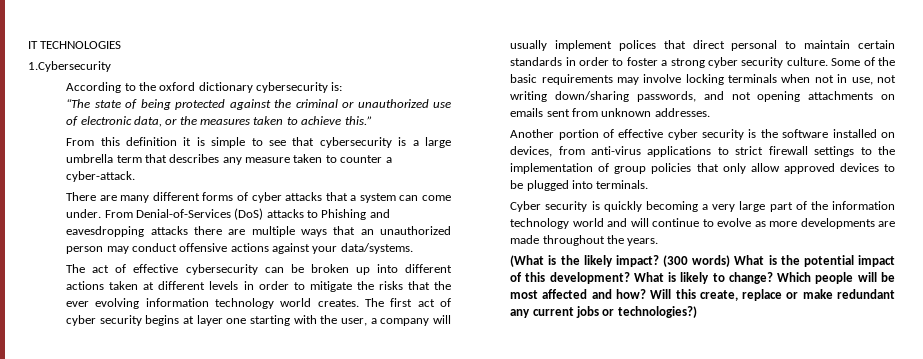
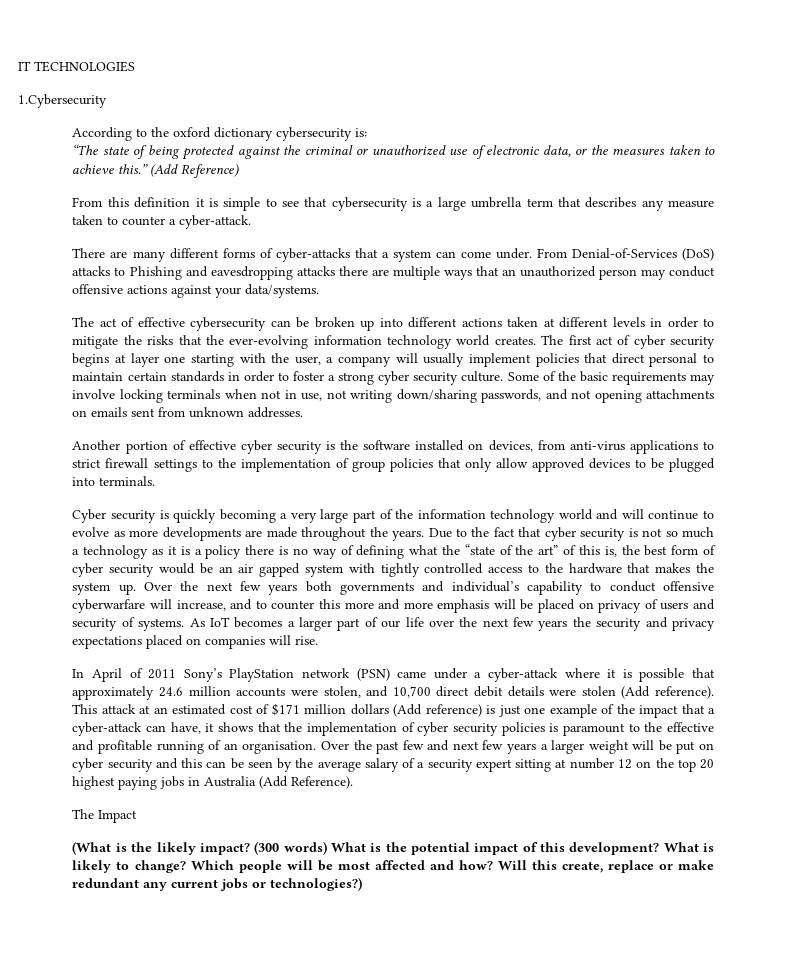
(372, 120) none -> [150,164,240,178] (Add Reference)
[251,192,323,203] cyber attacks -> [275,248,350,262] cyber-attacks
[66,298,140,309] ever evolving -> [229,335,309,349] ever-evolving
[618,40,656,51] polices -> [535,353,579,367] policies
(659, 242) none -> [428,527,714,541] [72,544,716,559] [72,563,714,577] [72,581,714,595] [72,599,716,613] [72,617,715,631] [72,635,319,649] [72,668,715,682] [72,686,715,700] [72,703,715,718] [72,722,714,736] [72,740,715,754] [72,758,715,772] [72,776,354,790] [72,809,138,823] Due to the fact that cyber security is not so much a technology as it is a policy there is no way of defining what the “state of the art” of this is, the best form of cyber security would be an air gapped system with tightly controlled access to the hardware that makes the system up. Over the next few years both governments and individual’s capability to conduct offensive cyberwarfare will increase, and to counter this more and more emphasis will be placed on privacy of users and security of systems. As IoT becomes a larger part of our life over the next few years the security and privacy expectations placed on companies will rise. // In April of 2011 Sony’s PlayStation network (PSN) came under a cyber-attack where it is possible that approximately 24.6 million accounts were stolen, and 10,700 direct debit details were stolen (Add reference). This attack at an estimated cost of $171 million dollars (Add reference) is just one example of the impact that a cyber-attack can have, it shows that the implementation of cyber security policies is paramount to the effective and profitable running of an organisation. Over the past few and next few years a larger weight will be put on cyber security and this can be seen by the average salary of a security expert sitting at number 12 on the top 20 highest paying jobs in Australia (Add Reference). // The Impact

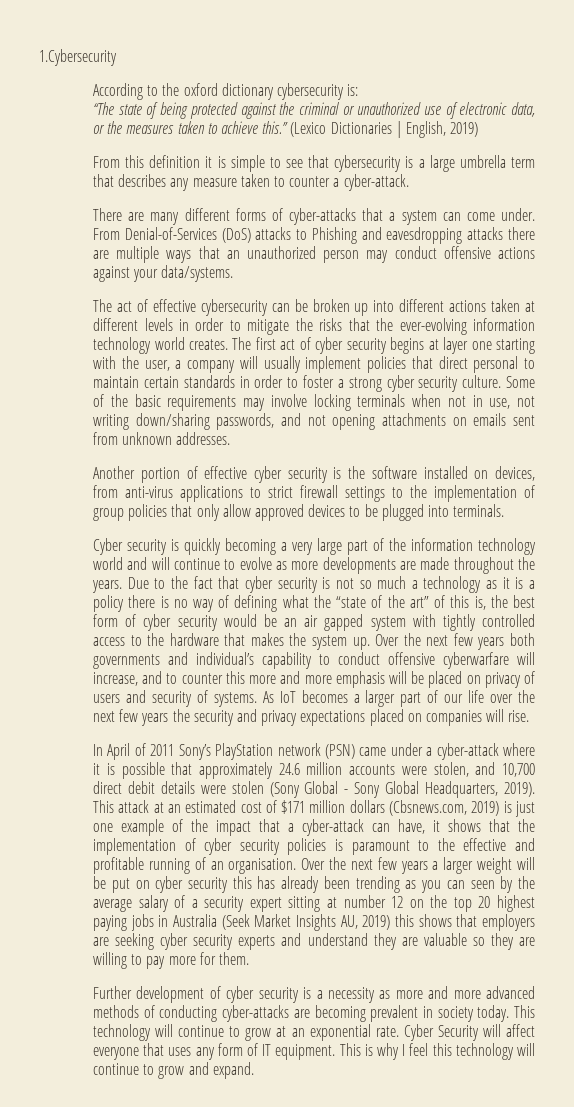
[18,61,135,72] IT TECHNOLOGIES // -> (39, 57) none
[150,164,240,178] (Add Reference) -> [290,121,479,138] (Lexico Dictionaries | English, 2019)
[621,686,715,699] (Add reference). -> [269,781,536,798] (Sony Global - Sony Global Headquarters, 2019).
[393,704,482,717] (Add reference) -> [389,800,500,816] (Cbsnews.com, 2019)
[376,740,450,754] past few and -> (347, 863) none
[155,758,244,769] and this can be -> [232,876,465,893] this has already been trending as you can
[259,776,354,789] [72,809,138,823] [72,841,714,855] [72,860,714,873] [72,877,363,891] (Add Reference). // The Impact // (What is the likely impact? (300 words) What is the potential impact of this development? What is likely to change? Which people will be most affected and how? Will this create, replace or make redundant any current jobs or technologies?) -> [221,914,535,931] [93,933,535,950] [93,952,249,969] [93,986,535,1003] [93,1005,535,1022] [93,1024,535,1041] [93,1043,535,1060] [93,1062,254,1079] (Seek Market Insights AU, 2019) this shows that employers are seeking cyber security experts and understand they are valuable so they are willing to pay more for them. // Further development of cyber security is a necessity as more and more advanced methods of conducting cyber-attacks are becoming prevalent in society today. This technology will continue to grow at an exponential rate. Cyber Security will affect everyone that uses any form of IT equipment. This is why I feel this technology will continue to grow and expand.

